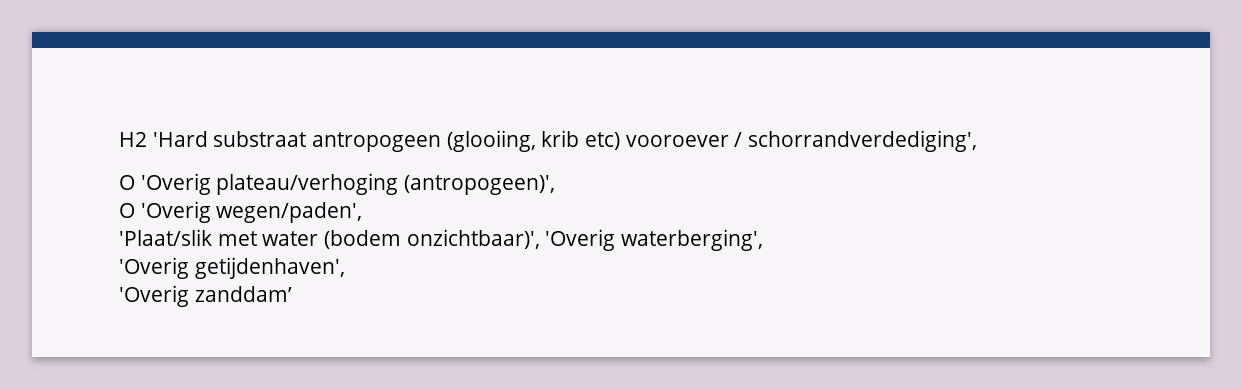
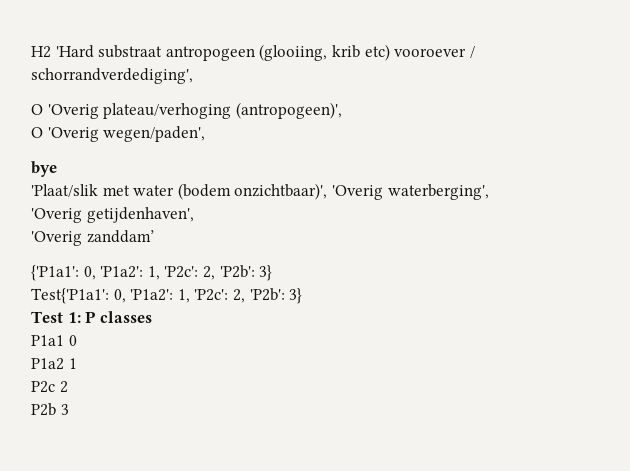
(363, 212) none -> [31,161,57,177] // bye
(292, 294) none -> [31,265,273,281] [31,288,303,304] [31,311,152,323] [31,335,77,346] [31,358,77,370] [31,381,68,393] [31,403,69,416] // {'P1a1': 0, 'P1a2': 1, 'P2c': 2, 'P2b': 3} // Test{'P1a1': 0, 'P1a2': 1, 'P2c': 2, 'P2b': 3} // Test 1: P classes // P1a1 0 // P1a2 1 // P2c 2 // P2b 3

